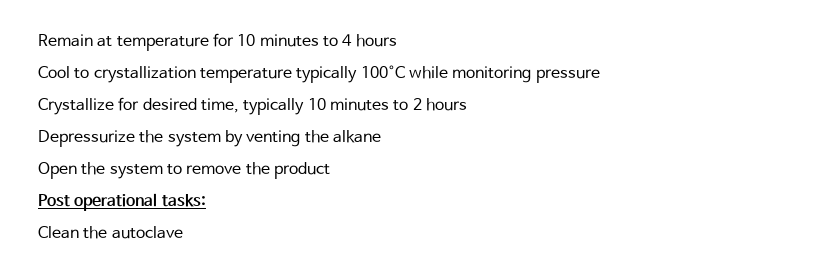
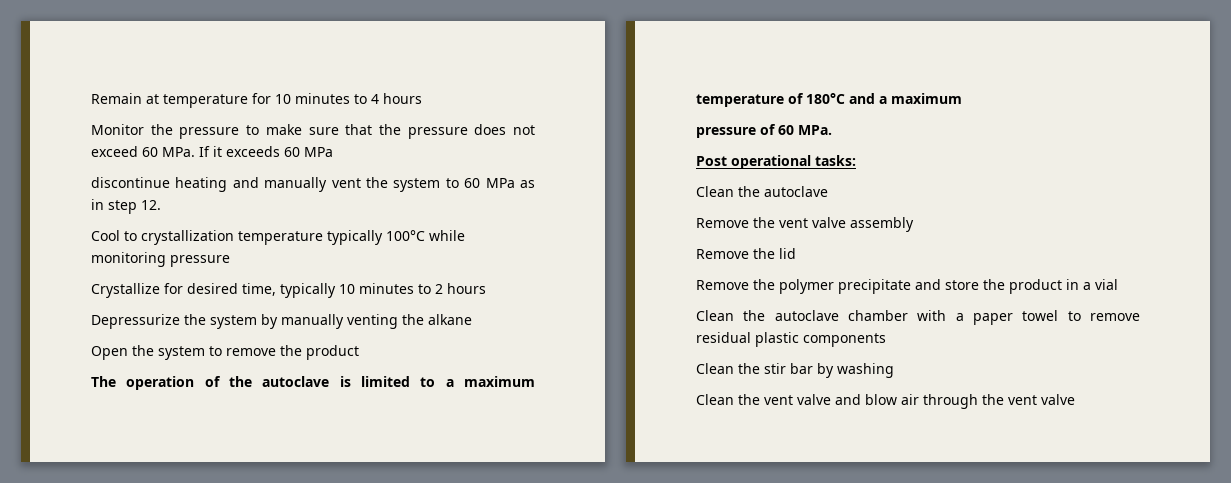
(397, 40) none -> [91,124,535,139] [91,146,333,157] [91,177,535,192] [91,199,161,214] // Monitor the pressure to make sure that the pressure does not exceed 60 MPa. If it exceeds 60 MPa // discontinue heating and manually vent the system to 60 MPa as in step 12.
(243, 138) none -> [281,314,344,329] manually
(330, 170) none -> [91,376,535,390] [696,93,962,107] [696,124,832,138] // The operation of the autoclave is limited to a maximum temperature of 180°C and a maximum // pressure of 60 MPa.
(183, 232) none -> [696,217,914,232] [696,248,796,259] [696,279,1118,294] [696,310,1140,325] [696,332,886,347] [696,363,894,378] [696,394,1075,409] // Remove the vent valve assembly // Remove the lid // Remove the polymer precipitate and store the product in a vial // Clean the autoclave chamber with a paper towel to remove residual plastic components // Clean the stir bar by washing // Clean the vent valve and blow air through the vent valve

